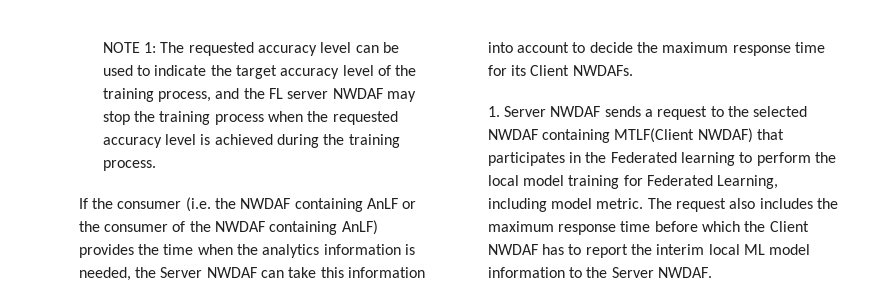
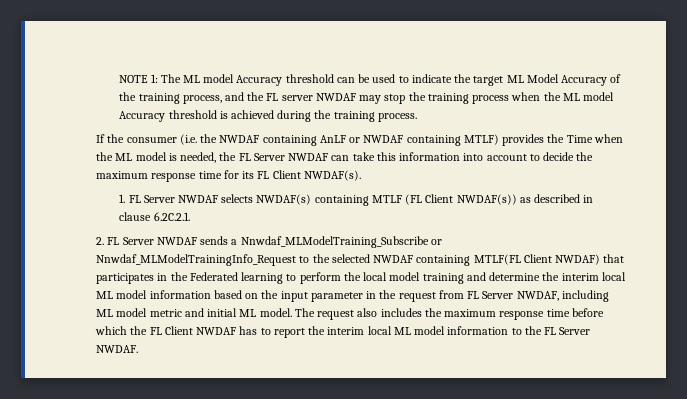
[188,42,352,56] requested accuracy level -> [183,74,334,86] ML model Accuracy threshold
[280,65,374,79] accuracy level -> [506,74,608,86] ML Model Accuracy
[332,111,398,125] [102,134,197,148] requested accuracy level -> [562,92,615,101] [119,110,217,122] ML model Accuracy threshold
[78,220,378,235] the consumer of the NWDAF containing AnLF) -> [363,134,499,146] NWDAF containing MTLF)
[163,244,401,258] time when the analytics information -> [566,134,623,143] [96,152,167,161] Time when the ML model
(157, 272) none -> [238,153,251,161] FL
[530,65,633,76] [487,106,500,117] Client NWDAFs. // 1. -> [257,170,361,181] [119,194,594,206] [119,212,190,221] [96,237,120,245] FL Client NWDAF(s). // 1. FL Server NWDAF selects NWDAF(s) containing MTLF (FL Client NWDAF(s)) as described in clause 6.2C.2.1. // 2. FL
[657,106,708,120] request -> [240,236,442,248] [96,254,297,266] Nnwdaf_MLModelTraining_Subscribe or Nnwdaf_MLModelTrainingInfo_Request
[614,128,695,143] MTLF(Client -> [473,254,552,265] MTLF(FL Client
[623,175,779,189] [487,198,644,212] for Federated Learning, including model metric. -> [466,272,626,281] [96,290,609,302] [96,308,292,317] and determine the interim local ML model information based on the input parameter in the request from FL Server NWDAF, including ML model metric and initial ML model.
(766, 226) none -> [149,327,162,335] FL
(608, 272) none -> [543,327,556,335] FL

